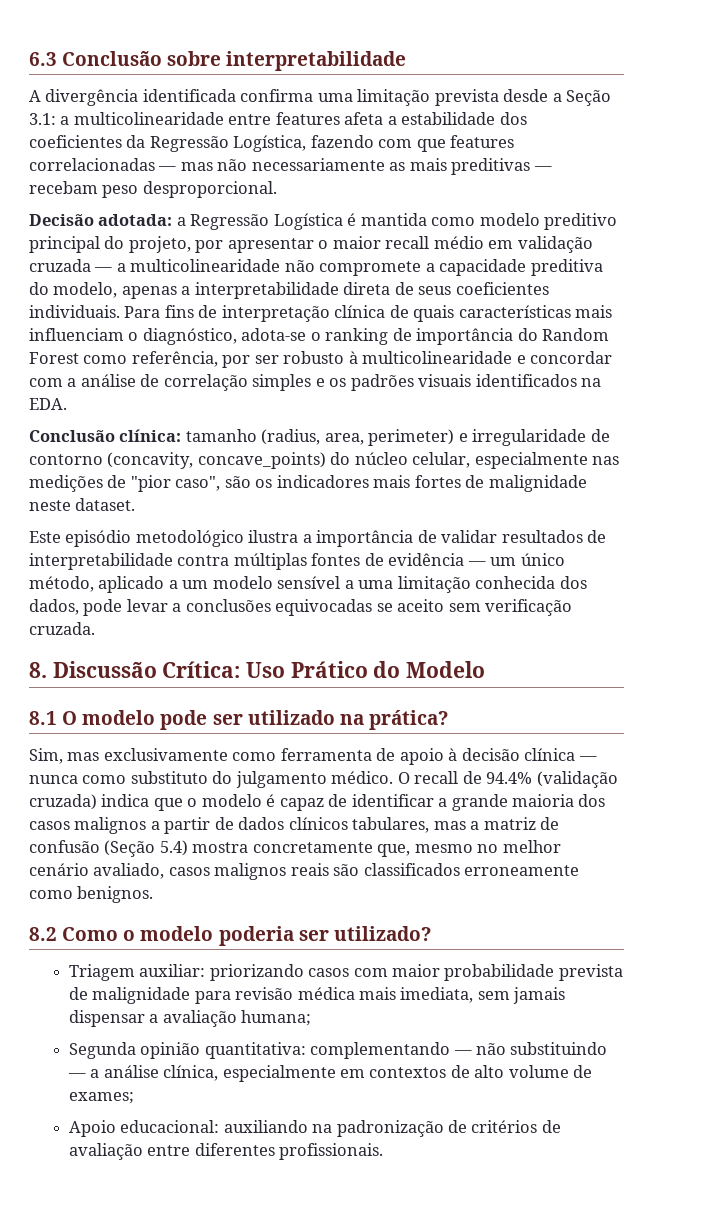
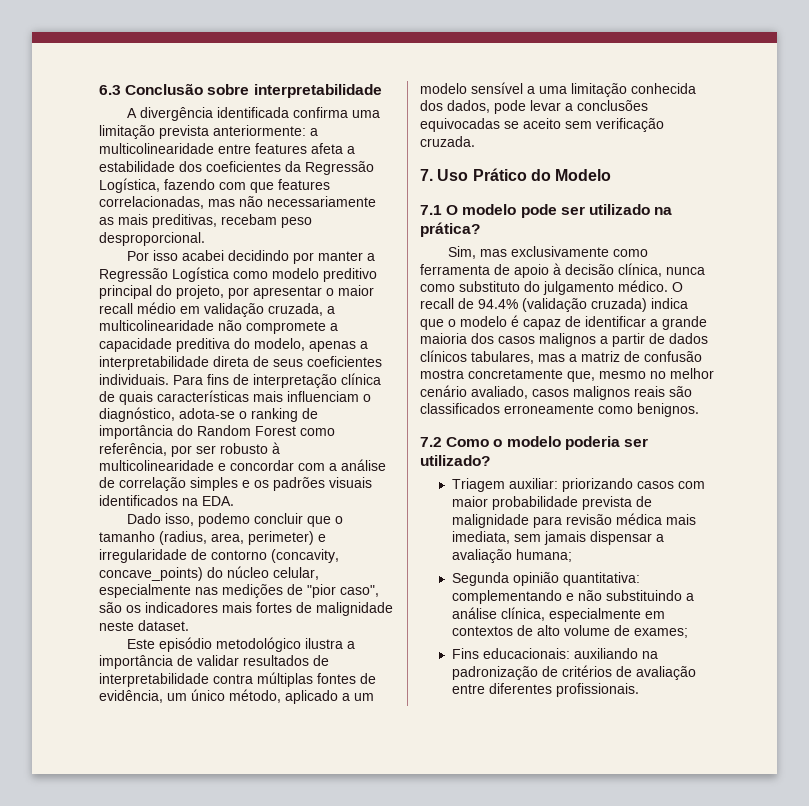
[503,89,612,106] [29,113,56,125] desde a Seção 3.1: -> [213,125,306,136] anteriormente:
[29,158,177,171] correlacionadas — -> [99,196,204,209] correlacionadas,
[451,158,552,175] preditivas — -> [152,214,217,228] preditivas,
[29,214,173,226] Decisão adotada: -> [126,250,363,264] Por isso acabei decidindo por manter
[347,213,427,226] é mantida -> (229, 274) none
[29,259,113,272] cruzada — -> [268,303,323,316] cruzada,
[29,429,182,442] Conclusão clínica: -> [126,513,343,527] Dado isso, podemo concluir que o
[388,553,486,566] evidência — -> [99,690,163,703] evidência,
[29,661,241,678] 8. Discussão Crítica: -> [420,169,433,181] 7.
[29,711,57,725] 8.1 -> [420,205,442,215] 7.1
[524,748,597,761] clínica — -> [618,263,662,277] clínica,
[104,840,188,857] (Seção 5.4) -> (702, 356) none
[29,927,57,941] 8.2 -> [420,437,442,447] 7.2
[453,1050,472,1055] — -> [565,593,574,601] e
[67,1073,86,1078] — -> (682, 595) none
[68,1120,220,1137] Apoio educacional: -> [451,648,570,659] Fins educacionais:

